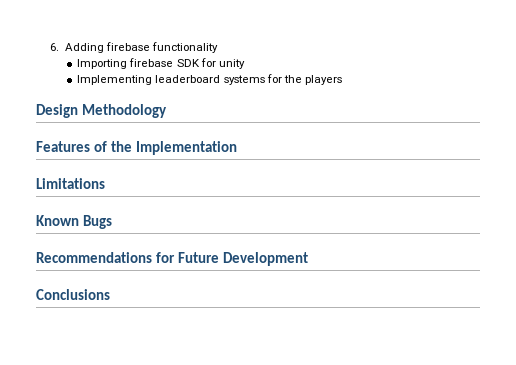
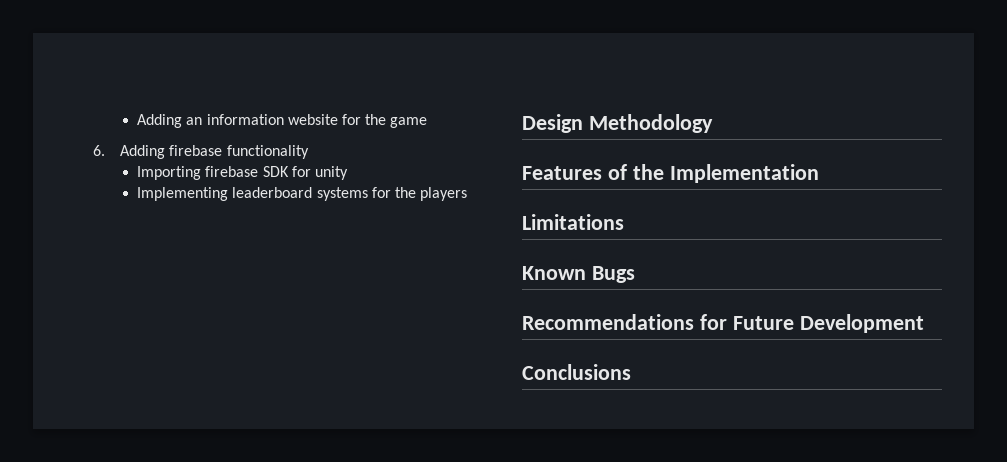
(50, 47) none -> [137,114,428,128] Adding an information website for the game //

